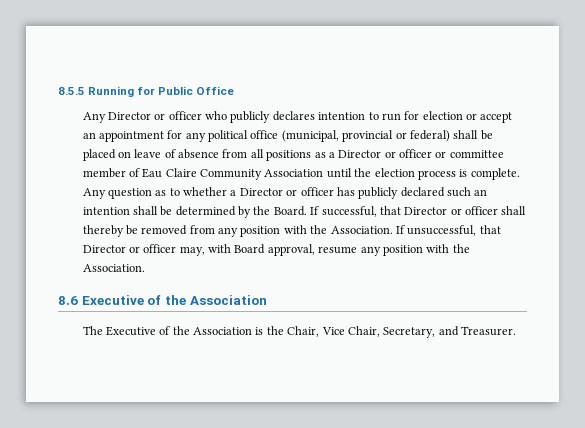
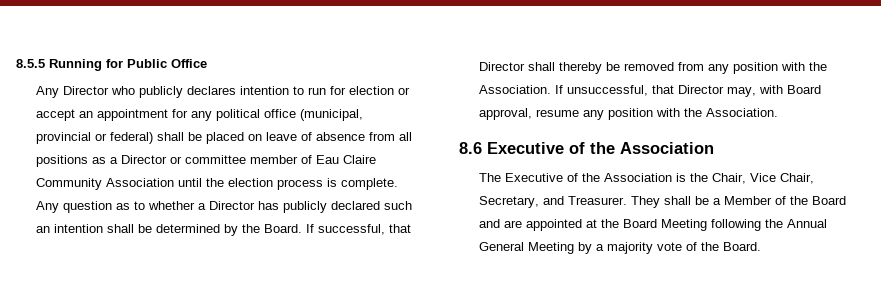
[154,111,202,120] or officer -> (110, 90) none
[399,149,447,158] officer or -> (183, 160) none
[286,187,334,196] or officer -> (256, 205) none
[450,206,499,215] or officer -> (526, 66) none
[128,244,177,253] or officer -> (725, 89) none
(517, 331) none -> [631,196,847,208] [479,219,828,231] [479,242,762,254] They shall be a Member of the Board and are appointed at the Board Meeting following the Annual General Meeting by a majority vote of the Board.

